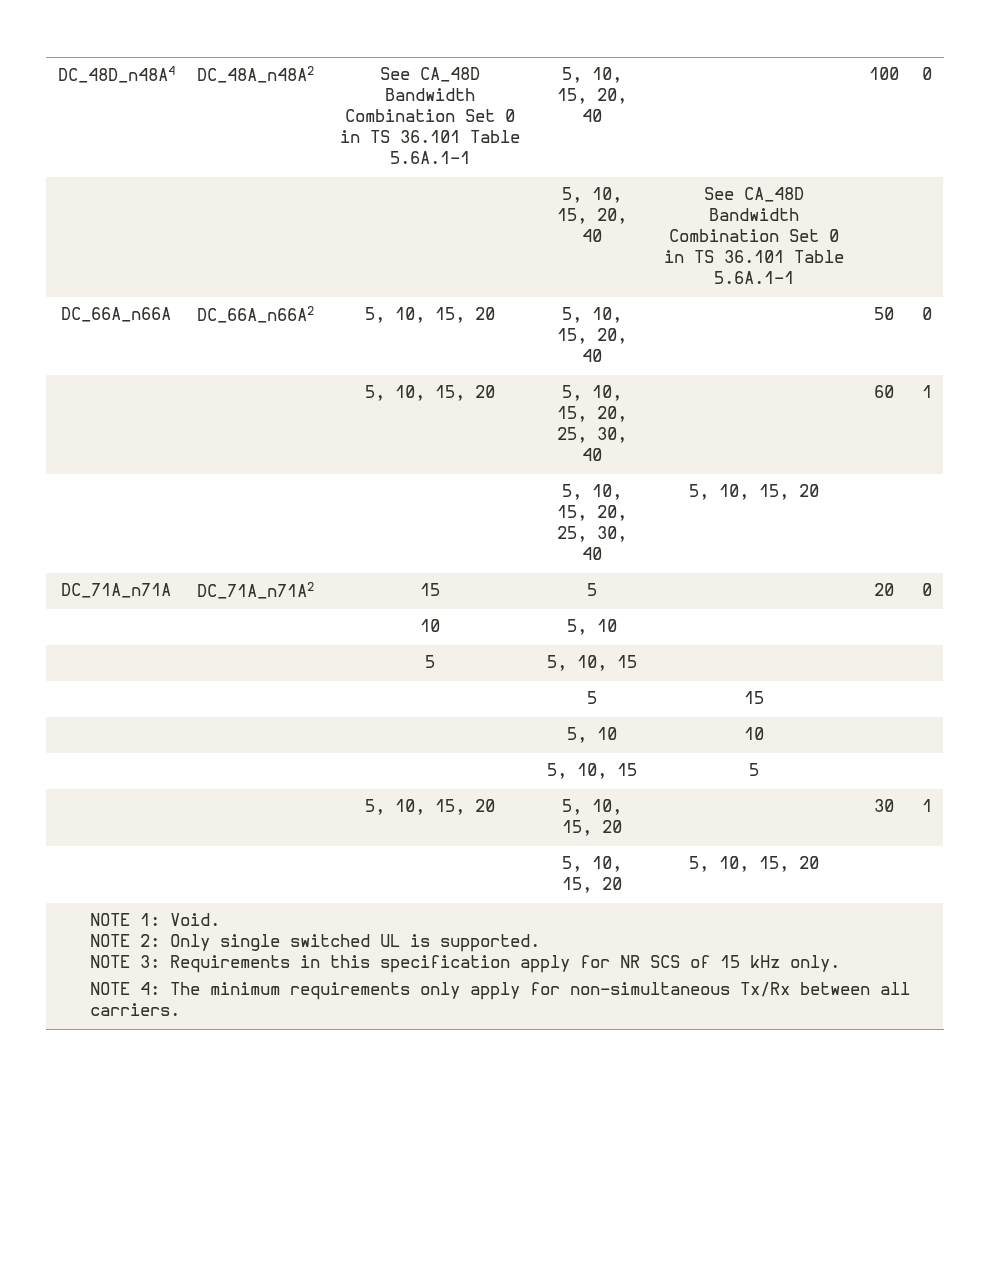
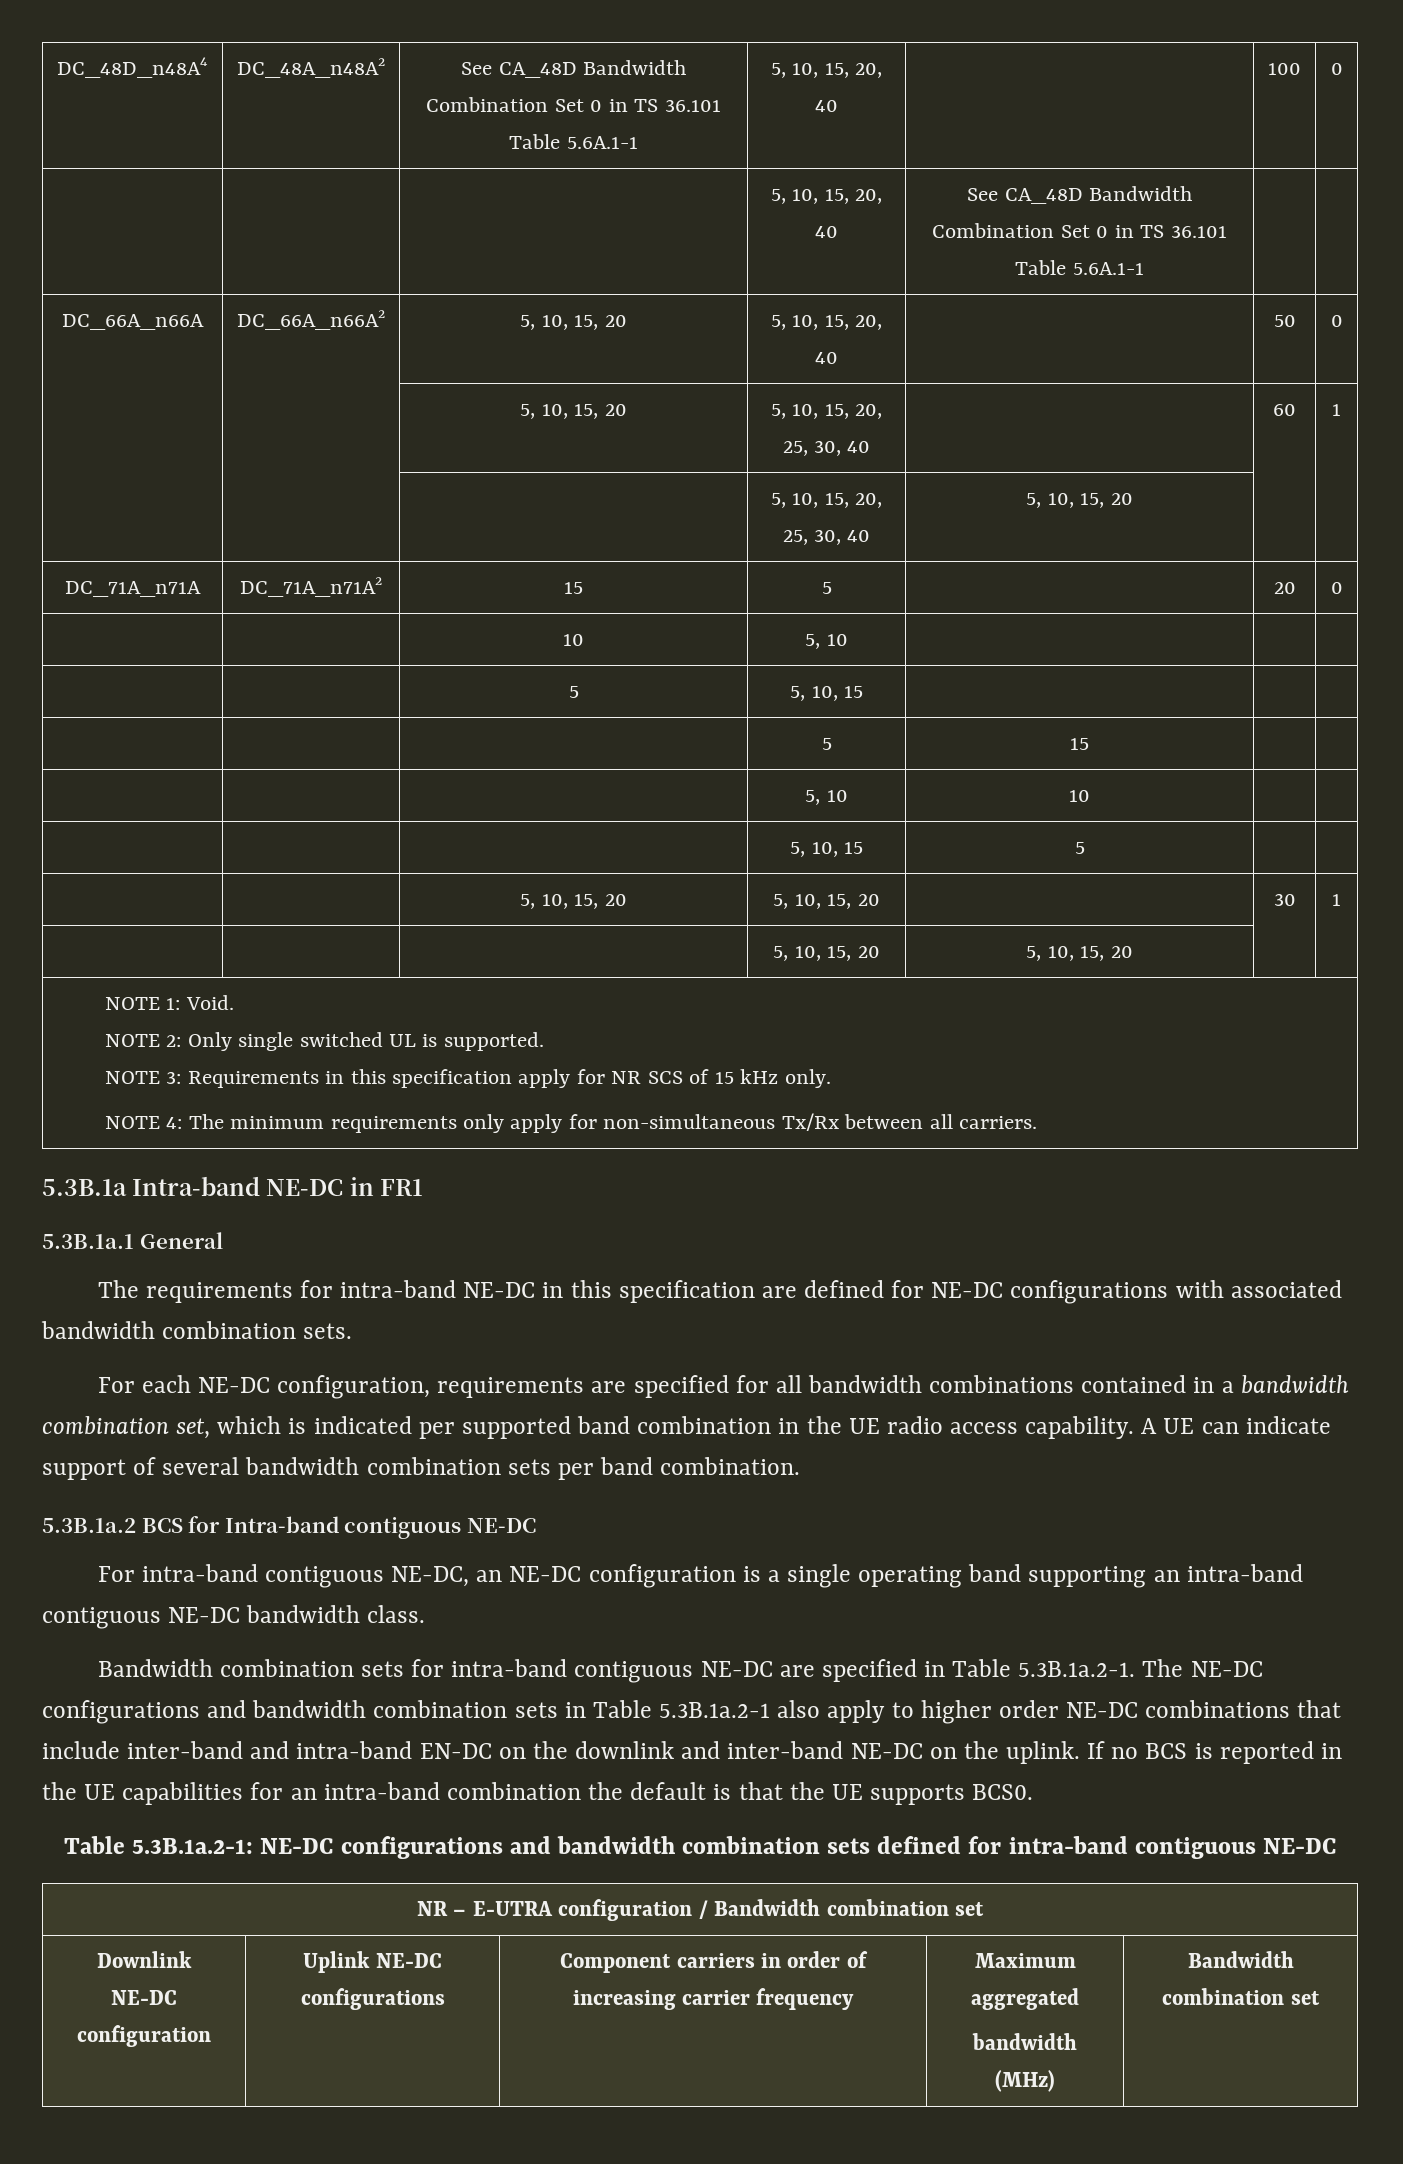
(181, 1009) none -> [42,1176,423,1196] [42,1232,223,1249] [97,1280,1342,1304] [41,1321,353,1339] [97,1375,1349,1399] [42,1416,1331,1439] [42,1457,801,1480] [42,1516,536,1539] [97,1564,1303,1588] [42,1605,426,1629] [97,1659,1263,1683] [42,1700,1342,1724] [42,1741,1342,1764] [42,1782,1034,1805] [64,1836,1336,1859] [416,1899,985,1921] [97,1951,192,1968] [111,1990,177,2005] [77,2025,211,2047] [303,1951,442,1973] [300,1988,445,2010] [560,1951,868,1973] [572,1988,855,2010] [974,1953,1076,1968] [971,1988,1079,2010] [972,2033,1077,2050] [995,2070,1055,2092] [1187,1951,1294,1968] [1162,1988,1320,2005] // 5.3B.1a Intra-band NE-DC in FR1 // 5.3B.1a.1 General // The requirements for intra-band NE-DC in this specification are defined for NE-DC configurations with associated bandwidth combination sets. // For each NE-DC configuration, requirements are specified for all bandwidth combinations contained in a bandwidth combination set, which is indicated per supported band combination in the UE radio access capability. A UE can indicate support of several bandwidth combination sets per band combination. // 5.3B.1a.2 BCS for Intra-band contiguous NE-DC // For intra-band contiguous NE-DC, an NE-DC configuration is a single operating band supporting an intra-band contiguous NE-DC bandwidth class. // Bandwidth combination sets for intra-band contiguous NE-DC are specified in Table 5.3B.1a.2-1. The NE-DC configurations and bandwidth combination sets in Table 5.3B.1a.2-1 also apply to higher order NE-DC combinations that include inter-band and intra-band EN-DC on the downlink and inter-band NE-DC on the uplink. If no BCS is reported in the UE capabilities for an intra-band combination the default is that the UE supports BCS0. // Table 5.3B.1a.2-1: NE-DC configurations and bandwidth combination sets defined for intra-band contiguous NE-DC // NR – E-UTRA configuration / Bandwidth combination set // Downlink // NE-DC configuration | Uplink NE-DC configurations | Component carriers in order of increasing carrier frequency | Maximum aggregated // bandwidth (MHz) | Bandwidth combination set

